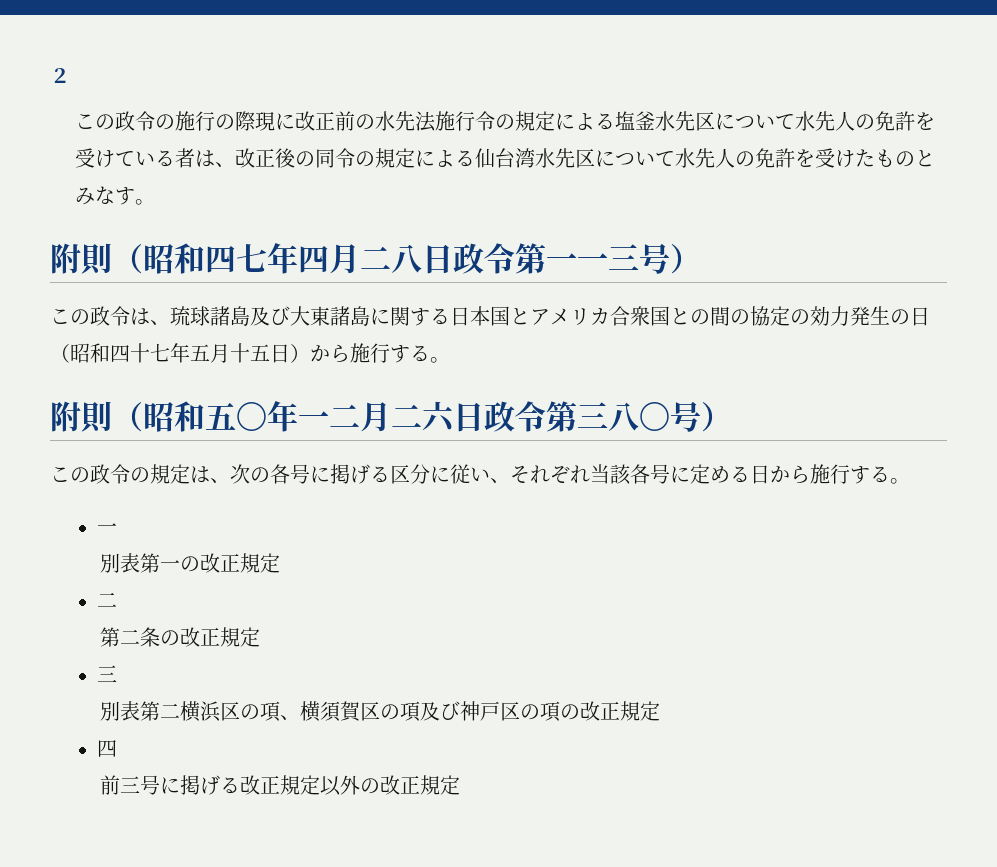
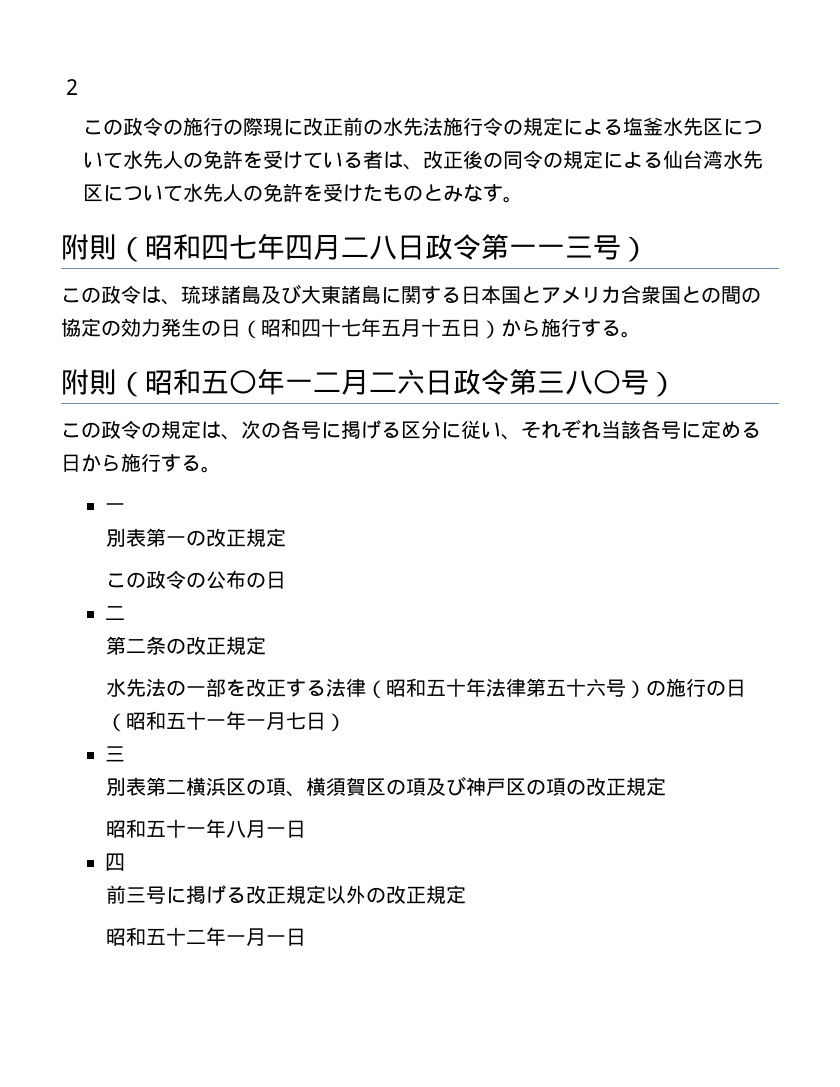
(280, 563) none -> [105,570,286,589] // この政令の公布の日
(260, 637) none -> [105,678,746,699] [105,711,346,732] // 水先法の一部を改正する法律（昭和五十年法律第五十六号）の施行の日（昭和五十一年一月七日）
(660, 711) none -> [105,819,306,838] // 昭和五十一年八月一日
(460, 785) none -> [105,927,306,946] // 昭和五十二年一月一日

